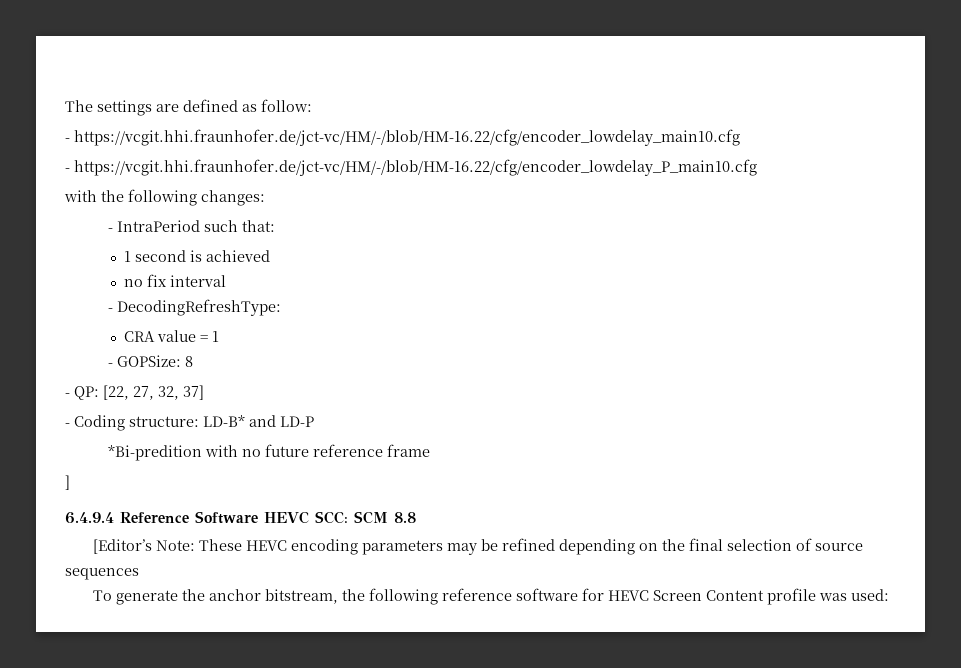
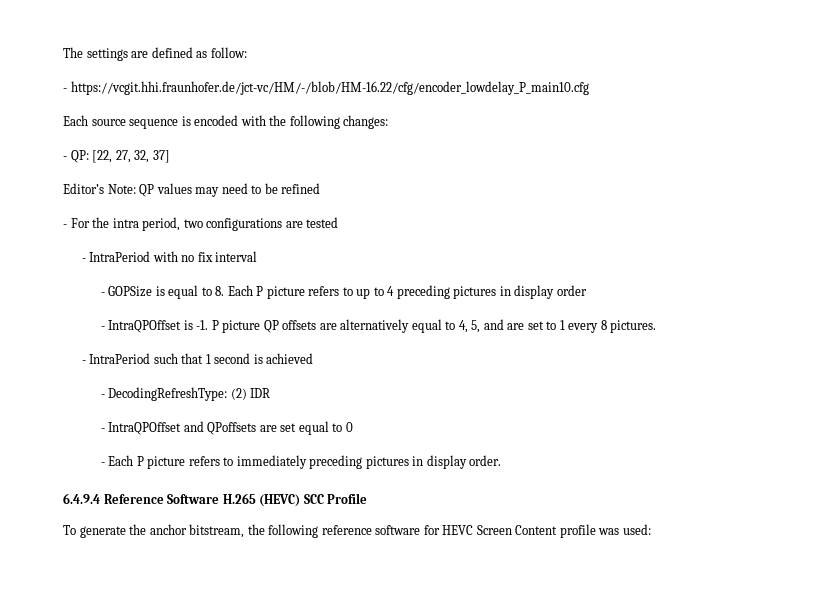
[65,129,740,146] // - https://vcgit.hhi.fraunhofer.de/jct-vc/HM/-/blob/HM-16.22/cfg/encoder_lowdelay_main10.cfg -> (247, 52) none
(757, 167) none -> [63,115,239,129] Each source sequence is encoded
[107,220,275,232] [123,250,270,262] [123,274,226,287] [107,299,281,316] [123,330,219,342] [107,355,193,367] // - IntraPeriod such that: // 1 second is achieved // no fix interval // - DecodingRefreshType: // CRA value = 1 // - GOPSize: 8 -> (389, 122) none
[65,415,314,431] [107,444,430,461] [65,475,70,490] [65,511,416,524] [92,538,863,555] [65,568,139,580] - Coding structure: LD-B* and LD-P // *Bi-predition with no future reference frame // ] // 6.4.9.4 Reference Software HEVC SCC: SCM 8.8 // [Editor’s Note: These HEVC encoding parameters may be refined depending on the final selection of source sequences -> [63,183,321,197] [63,217,339,231] [81,251,258,262] [100,285,587,299] [100,319,657,333] [81,353,314,364] [100,387,271,401] [100,421,353,435] [100,455,502,469] [63,493,368,507] Editor’s Note: QP values may need to be refined // - For the intra period, two configurations are tested // - IntraPeriod with no fix interval // - GOPSize is equal to 8. Each P picture refers to up to 4 preceding pictures in display order // - IntraQPOffset is -1. P picture QP offsets are alternatively equal to 4, 5, and are set to 1 every 8 pictures. // - IntraPeriod such that 1 second is achieved // - DecodingRefreshType: (2) IDR // - IntraQPOffset and QPoffsets are set equal to 0 // - Each P picture refers to immediately preceding pictures in display order. // 6.4.9.4 Reference Software H.265 (HEVC) SCC Profile

